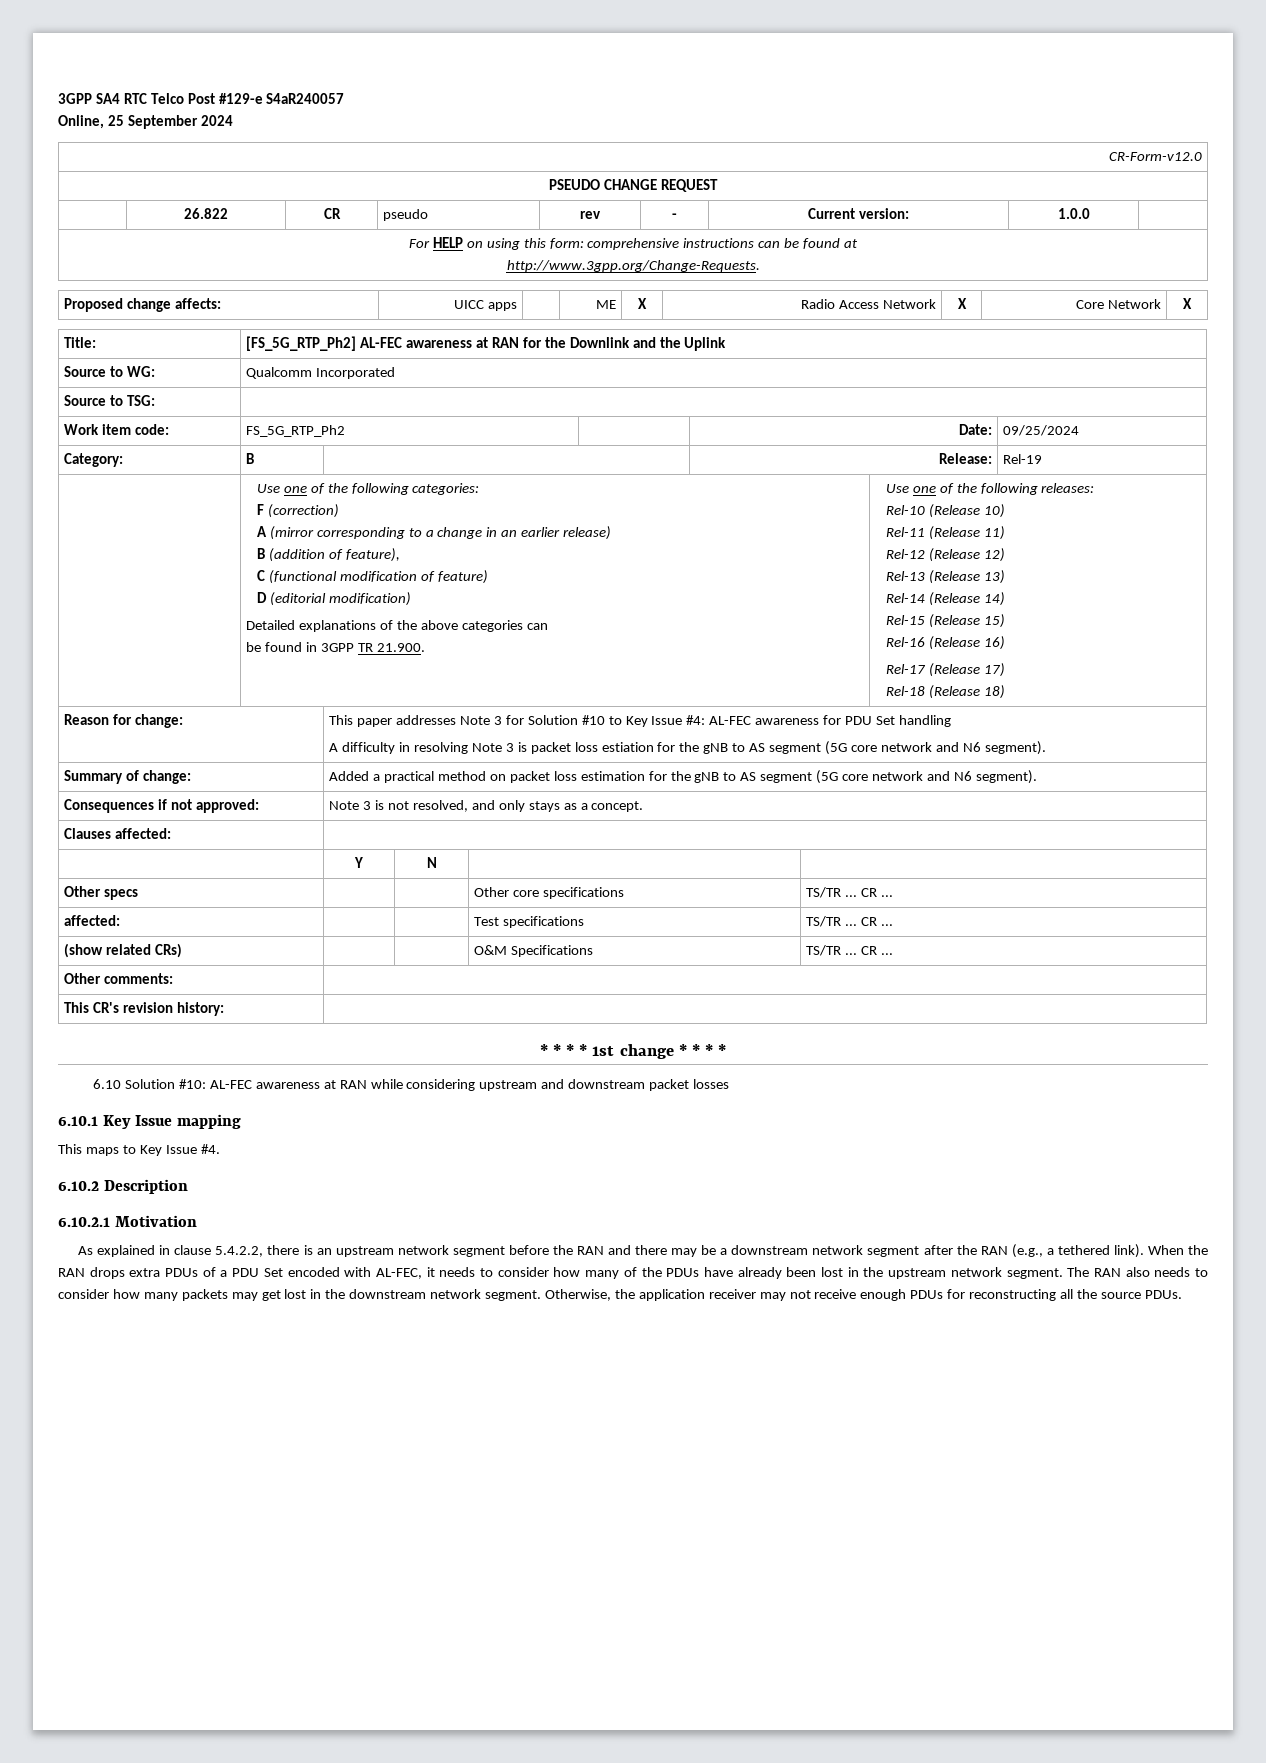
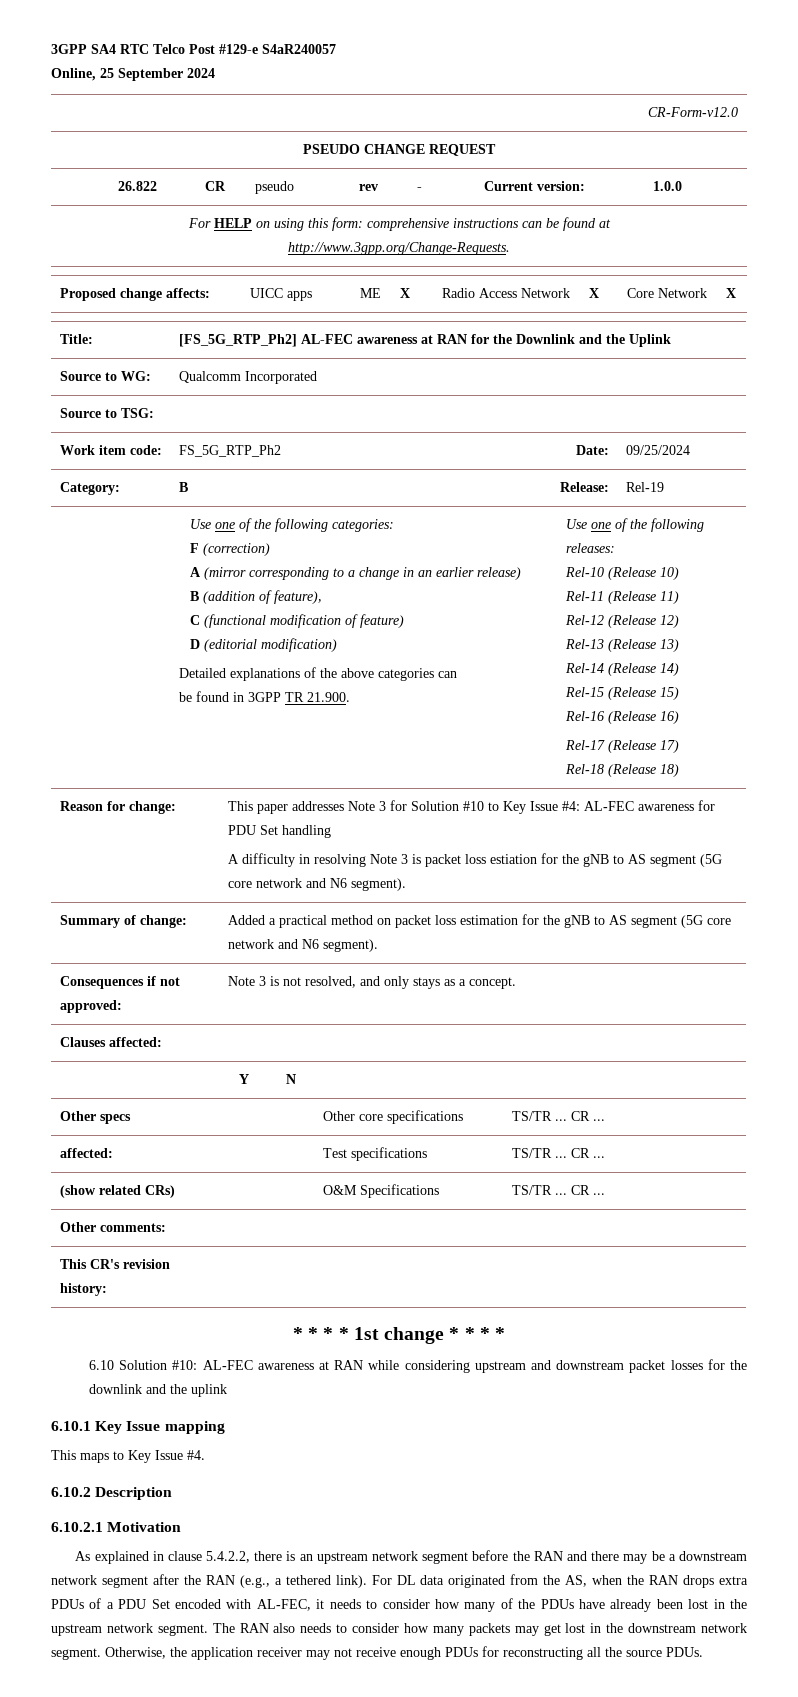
(730, 1084) none -> [707,1359,747,1370] [88,1384,227,1397] for the downlink and the uplink
[1147,1245,1184,1255] When -> [371,1574,623,1588] For DL data originated from the AS, when

